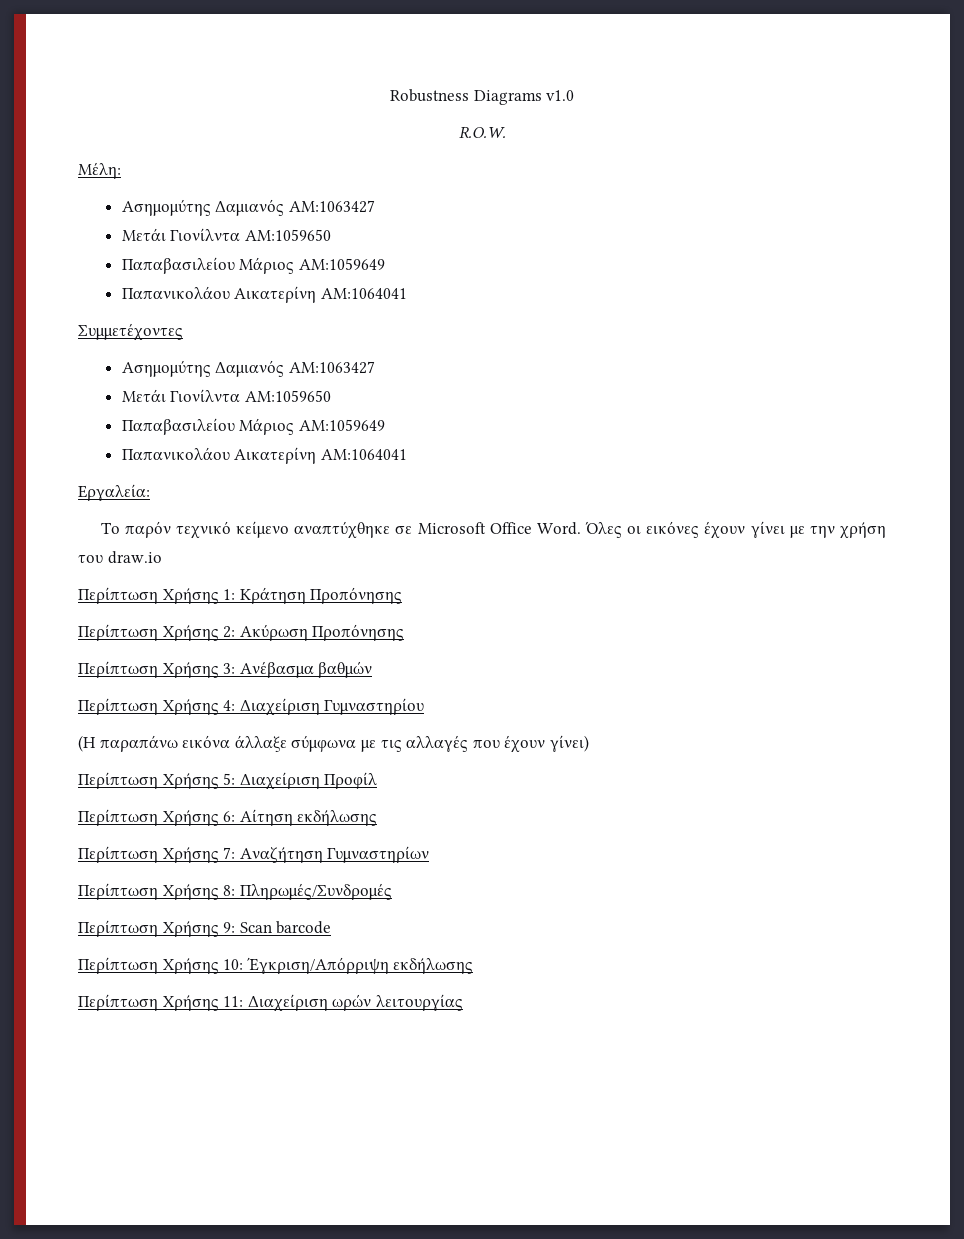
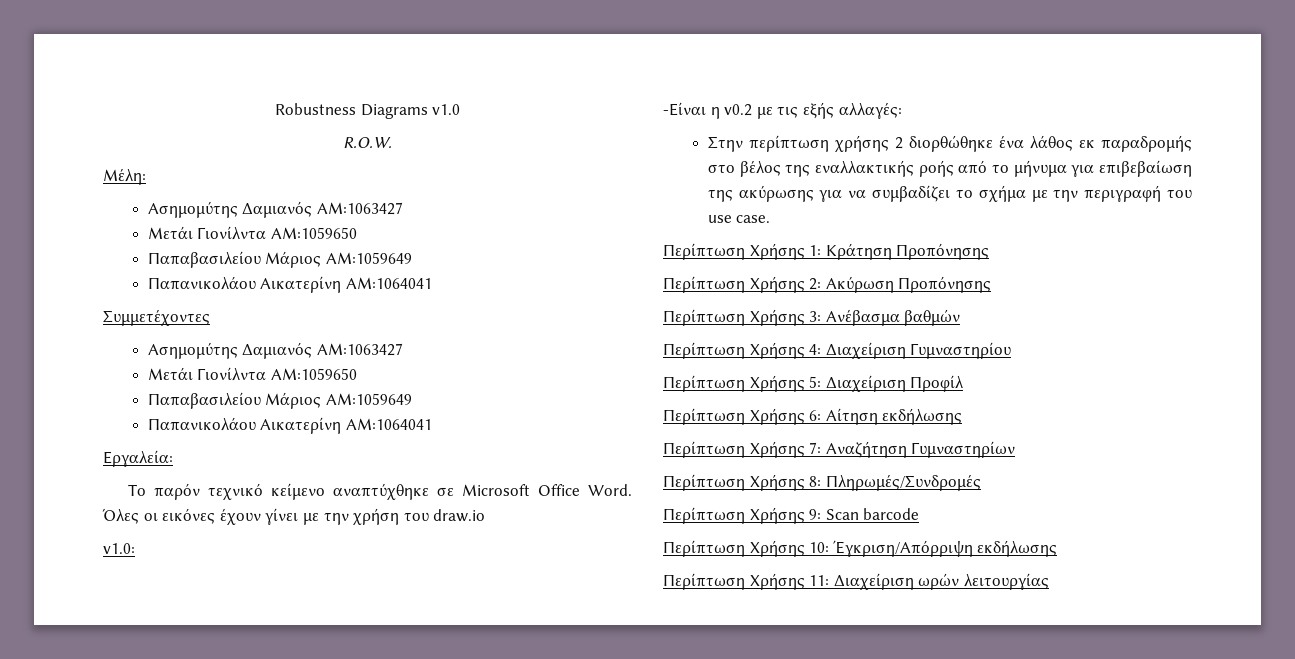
(162, 557) none -> [103,543,135,554] [663,102,902,119] [707,135,1192,152] [707,160,1192,177] [707,185,1192,202] [707,215,771,223] // v1.0: // -Είναι η v0.2 με τις εξής αλλαγές: // Στην περίπτωση χρήσης 2 διορθώθηκε ένα λάθος εκ παραδρομής στο βέλος της εναλλακτικής ροής από το μήνυμα για επιβεβαίωση της ακύρωσης για να συμβαδίζει το σχήμα με την περιγραφή του use case.
[78,735,589,753] // (Η παραπάνω εικόνα άλλαξε σύμφωνα με τις αλλαγές που έχουν γίνει) -> (1012, 350) none

